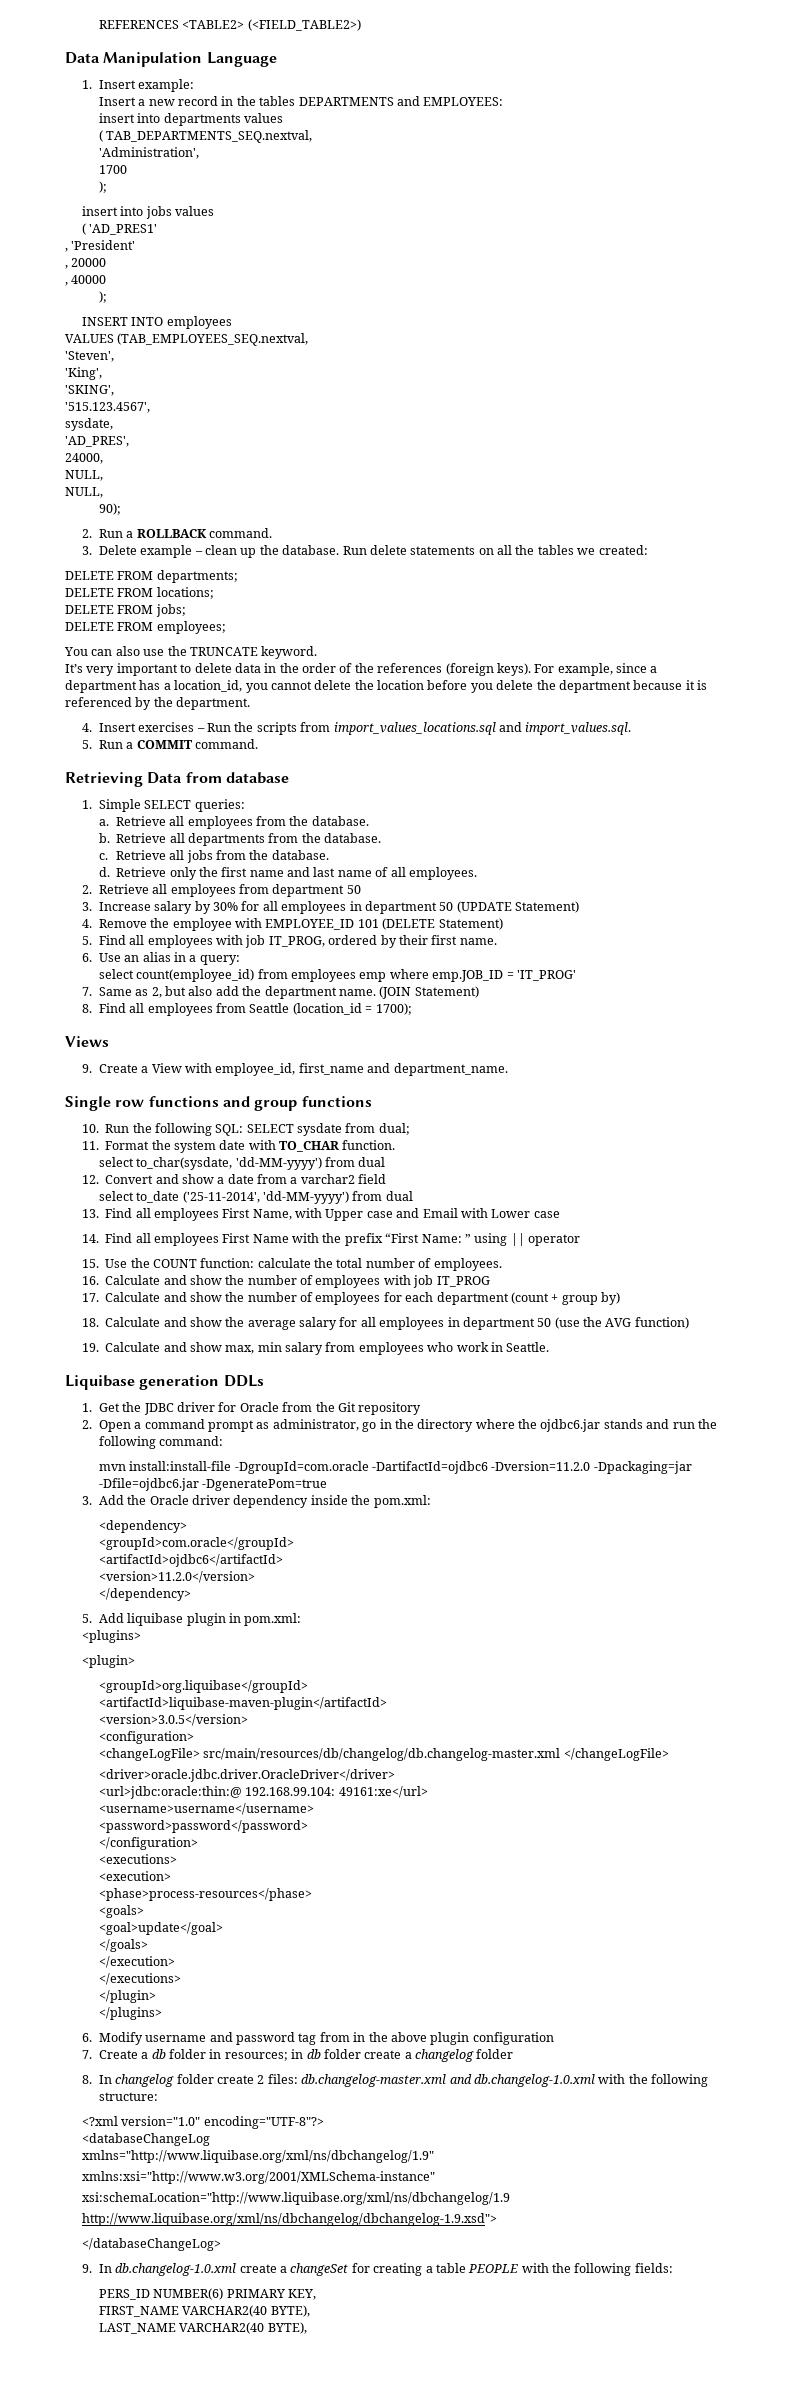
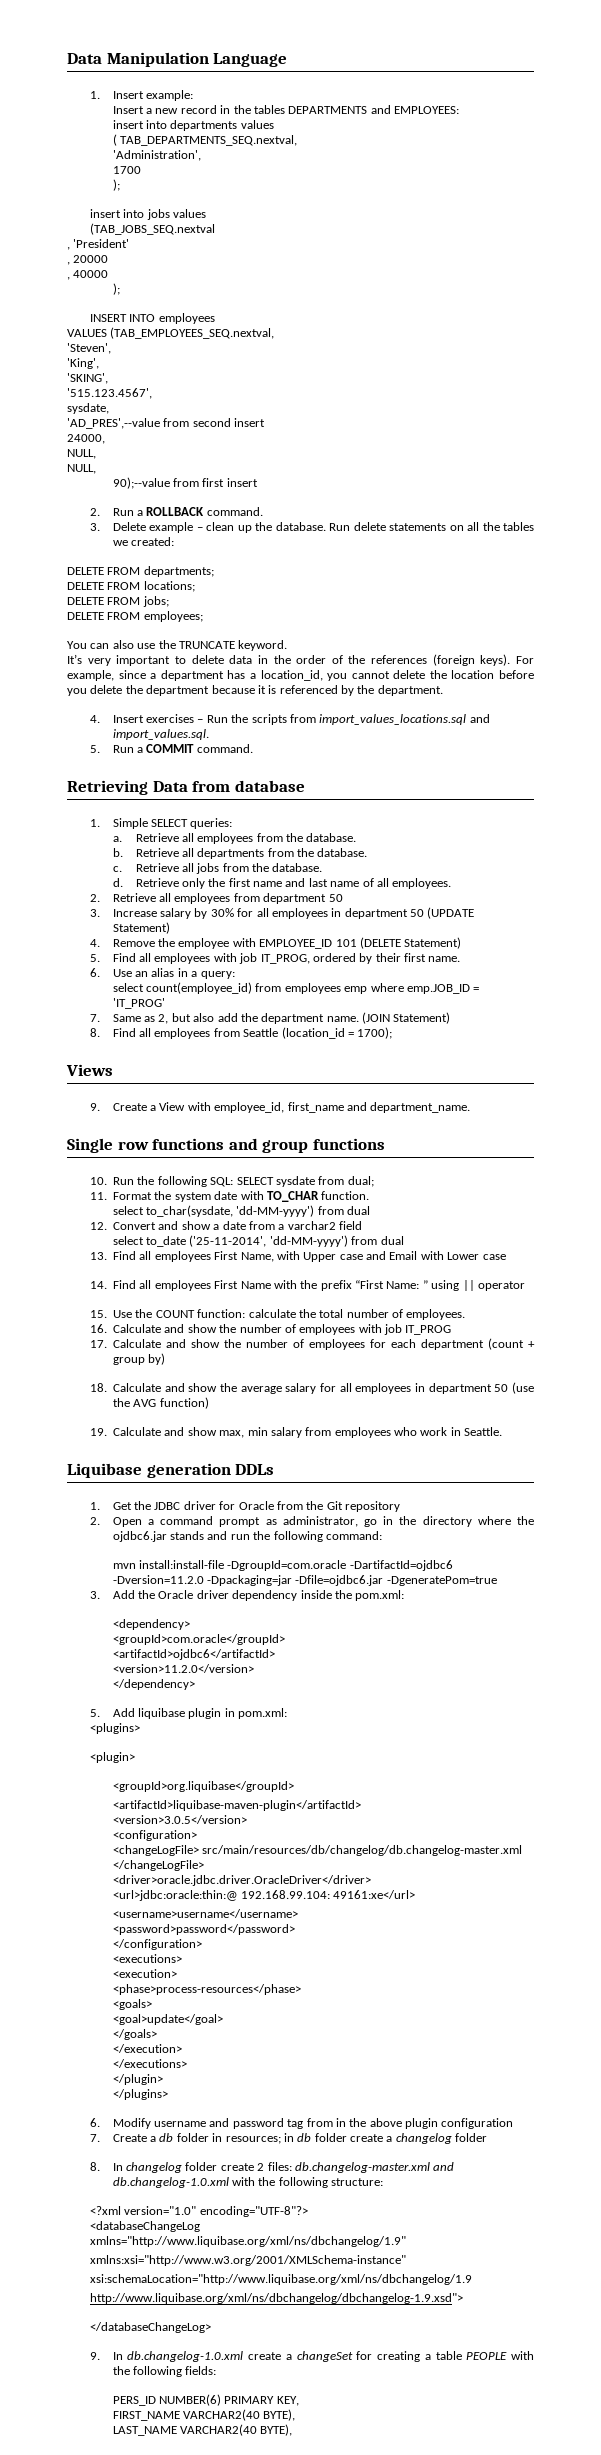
[98,19,361,31] REFERENCES <TABLE2> (<FIELD_TABLE2>) // -> (67, 58) none
[81,223,158,235] ( 'AD_PRES1' -> [89,223,215,235] (TAB_JOBS_SEQ.nextval
[65,436,129,447] 'AD_PRES', -> [67,418,266,429] 'AD_PRES',--value from second insert
[98,503,121,515] 90); -> [112,477,258,489] 90);--value from first insert

